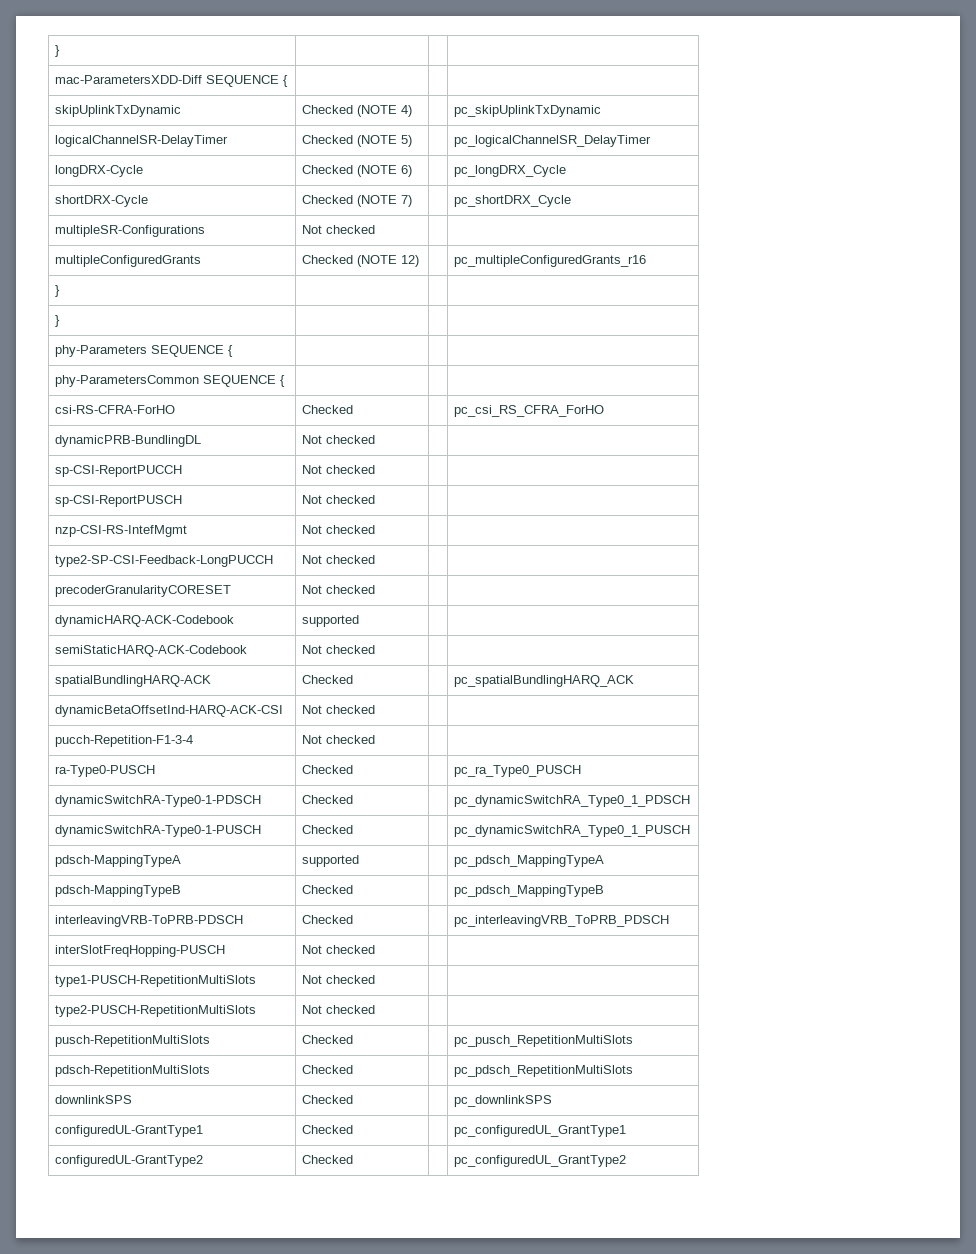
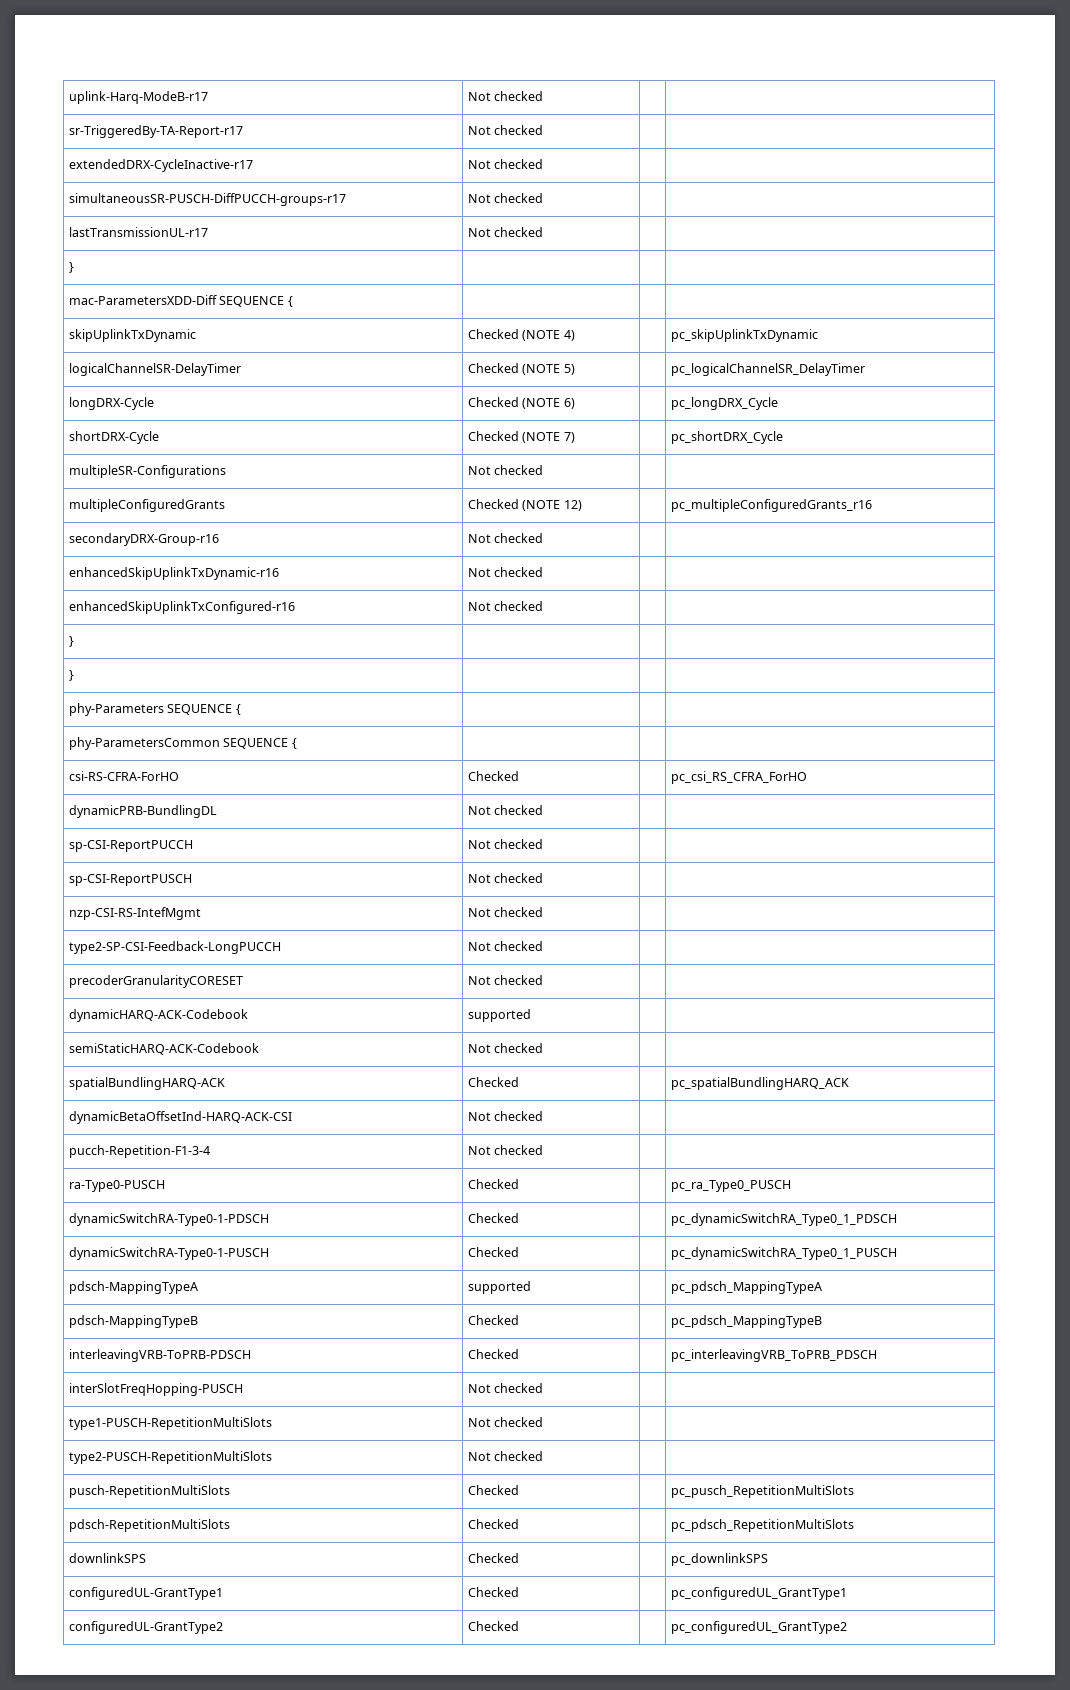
(54, 51) none -> [69,91,209,104] [468,91,544,101] [69,125,244,138] [468,125,544,135] [69,159,254,172] [468,159,544,169] [69,193,347,206] [468,193,544,203] [69,227,209,237] [468,227,544,237] uplink-Harq-ModeB-r17 | Not checked | | // sr-TriggeredBy-TA-Report-r17 | Not checked | | // extendedDRX-CycleInactive-r17 | Not checked | | // simultaneousSR-PUSCH-DiffPUCCH-groups-r17 | Not checked | | // lastTransmissionUL-r17 | Not checked | | //
(646, 261) none -> [69,533,220,546] [468,533,544,543] [69,567,280,580] [468,567,544,577] [69,601,296,614] [468,601,544,611] // secondaryDRX-Group-r16 | Not checked | | // enhancedSkipUplinkTxDynamic-r16 | Not checked | | // enhancedSkipUplinkTxConfigured-r16 | Not checked | |

